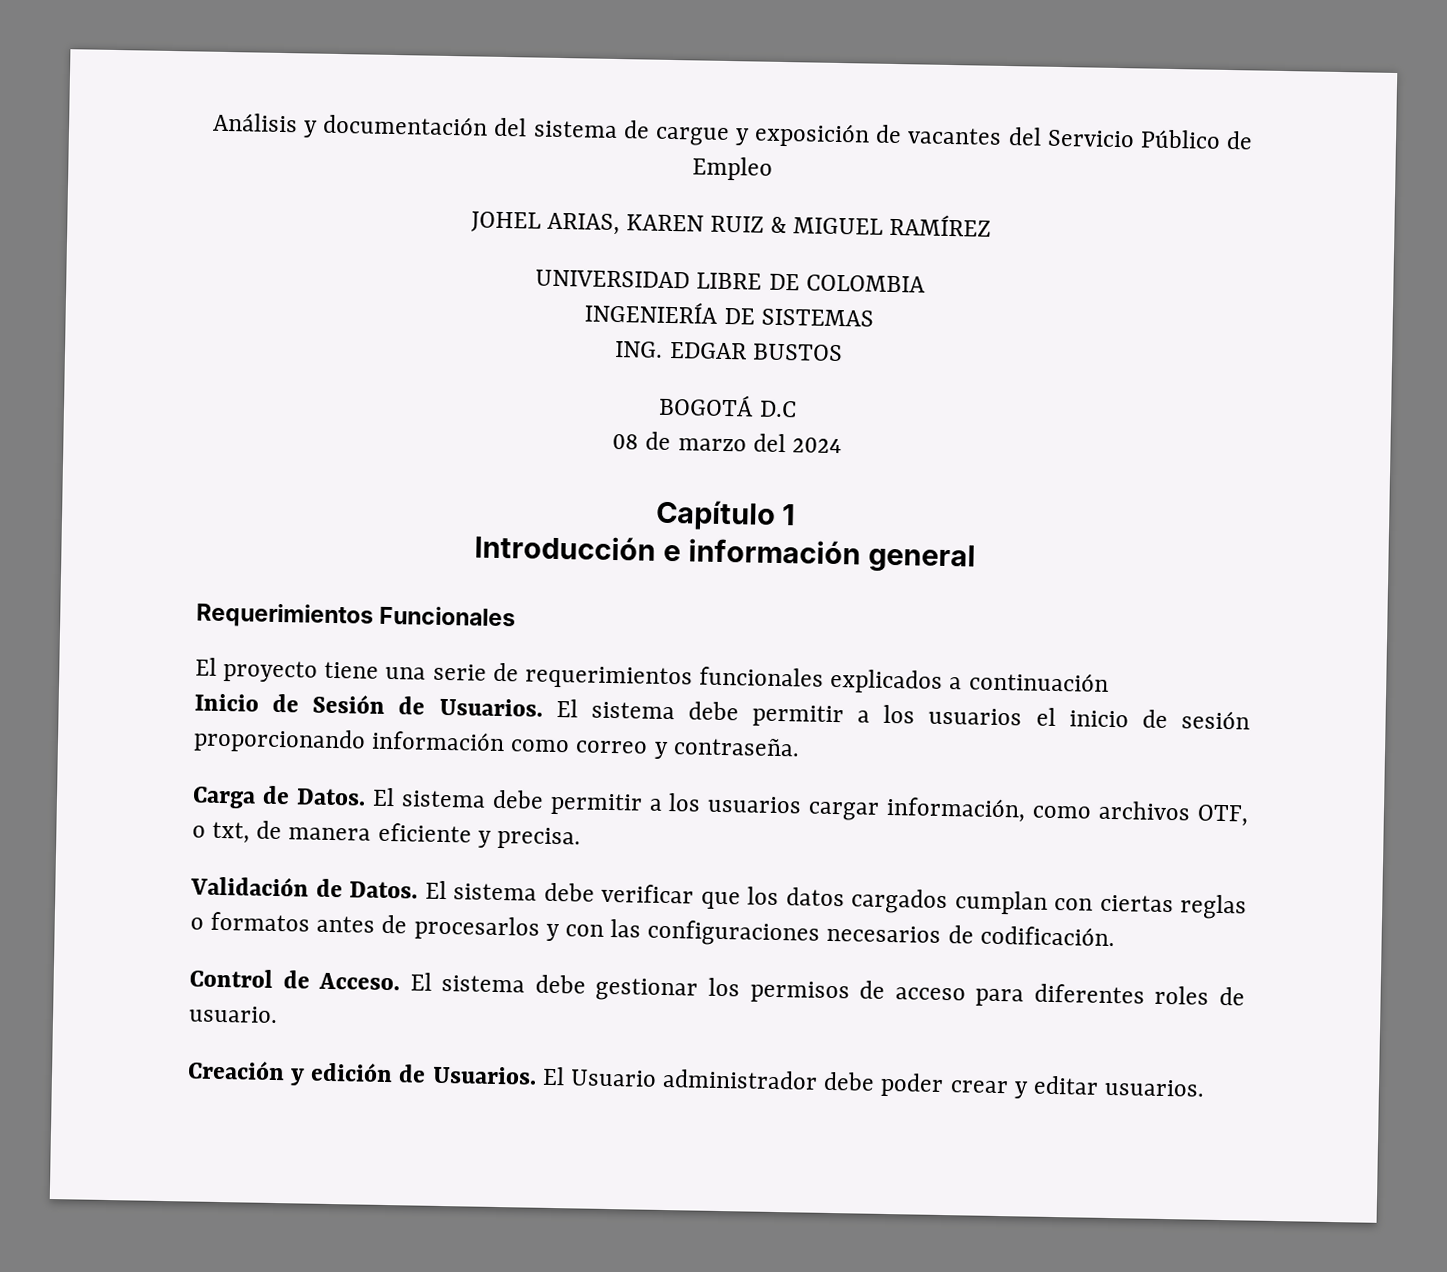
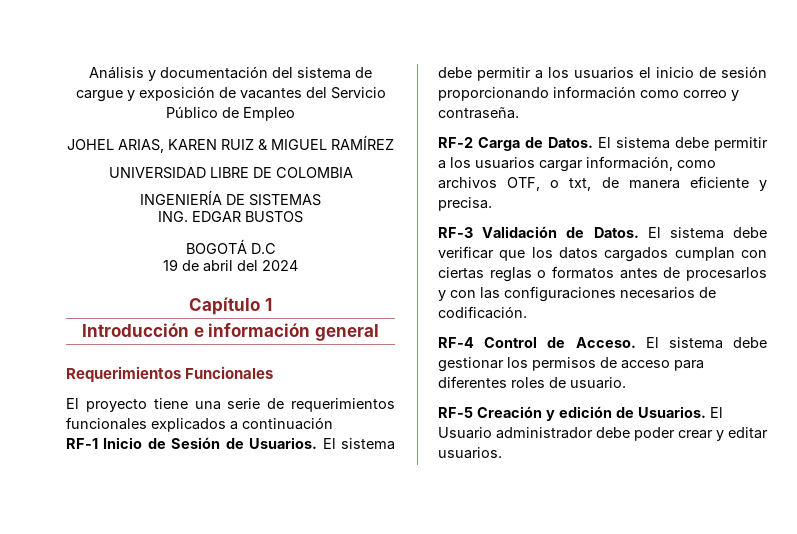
[612,431,747,452] 08 de marzo -> [163,259,233,272] 19 de abril
(1109, 681) none -> [66,438,98,449] RF-1
(800, 747) none -> [438,137,473,148] RF-2
(581, 838) none -> [438,227,473,238] RF-3
(1115, 936) none -> [438,337,474,348] RF-4
(278, 1014) none -> [438,407,473,418] RF-5

